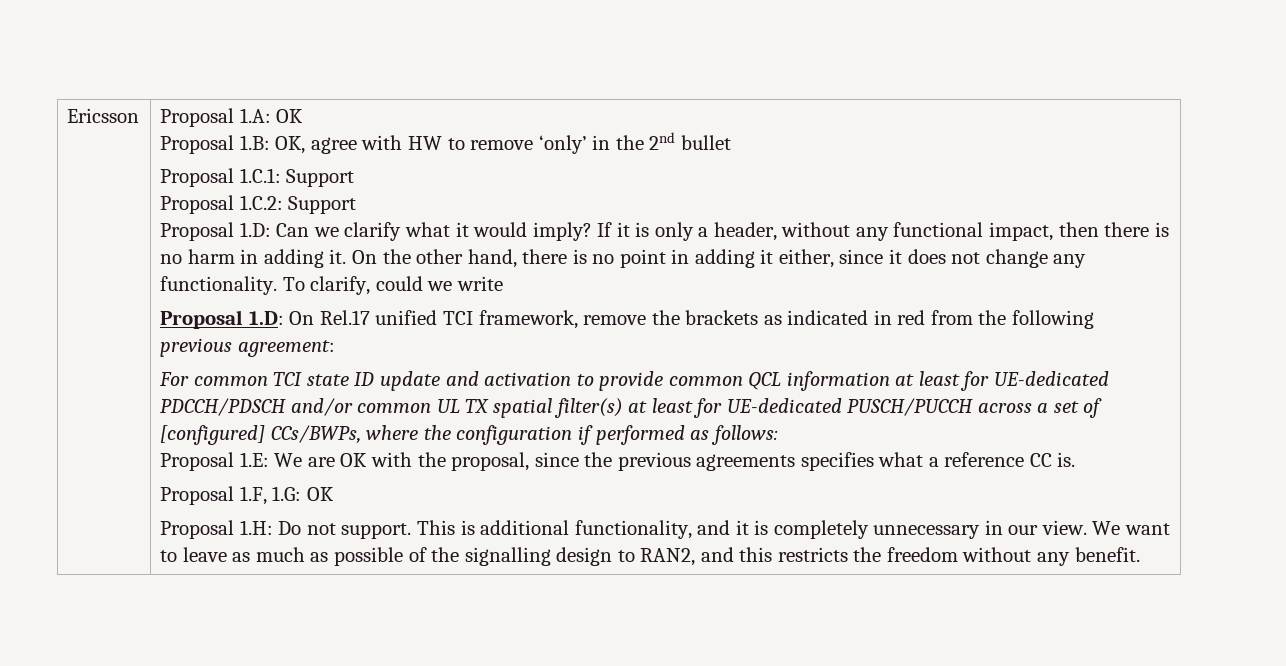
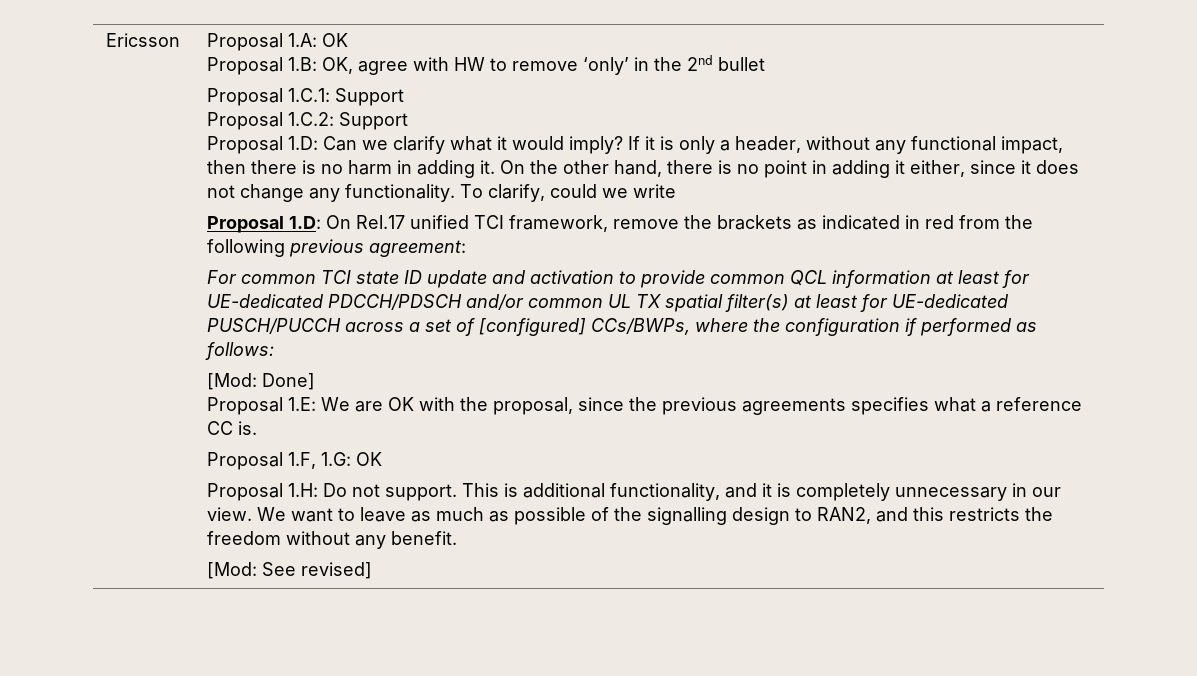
(778, 435) none -> [207,373,316,390] // [Mod: Done]
(1140, 554) none -> [207,562,373,579] // [Mod: See revised]

